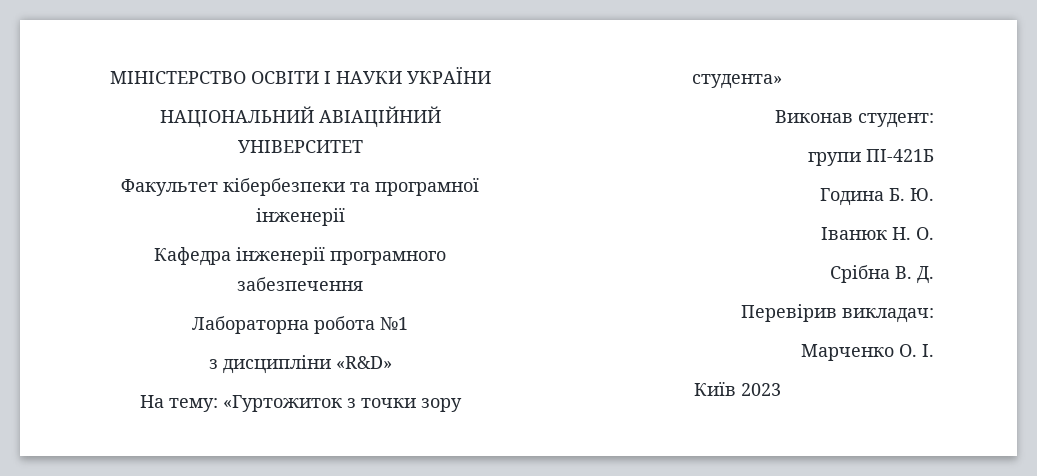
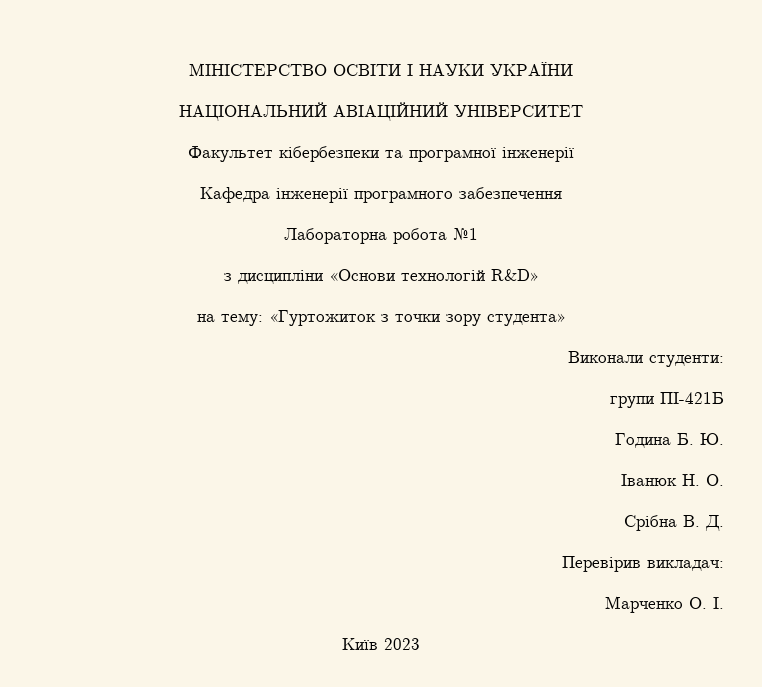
[335,356,392,369] [139,395,164,408] «R&D» // На -> [328,269,539,281] [196,314,215,322] «Основи технологій R&D» // на
[775,110,934,128] Виконав студент: -> [568,351,724,367] Виконали студенти:

